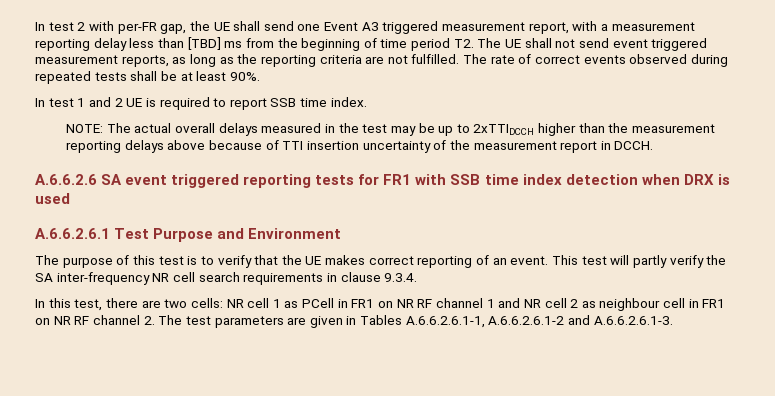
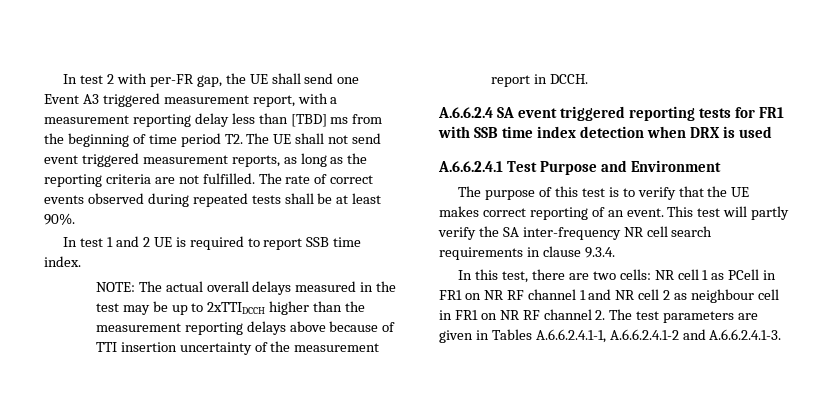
[35,174,97,185] A.6.6.2.6 -> [438,107,493,118] A.6.6.2.4
[35,228,110,239] A.6.6.2.6.1 -> [438,161,503,172] A.6.6.2.4.1
[405,315,673,328] A.6.6.2.6.1-1, A.6.6.2.6.1-2 and A.6.6.2.6.1-3. -> [535,329,782,343] A.6.6.2.4.1-1, A.6.6.2.4.1-2 and A.6.6.2.4.1-3.

